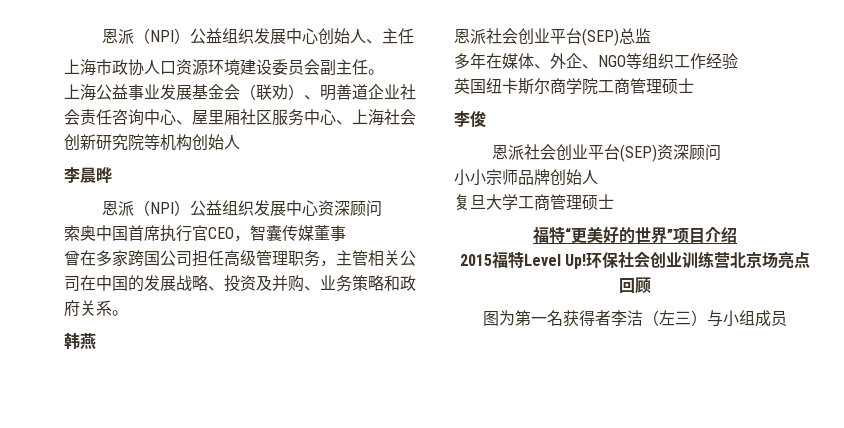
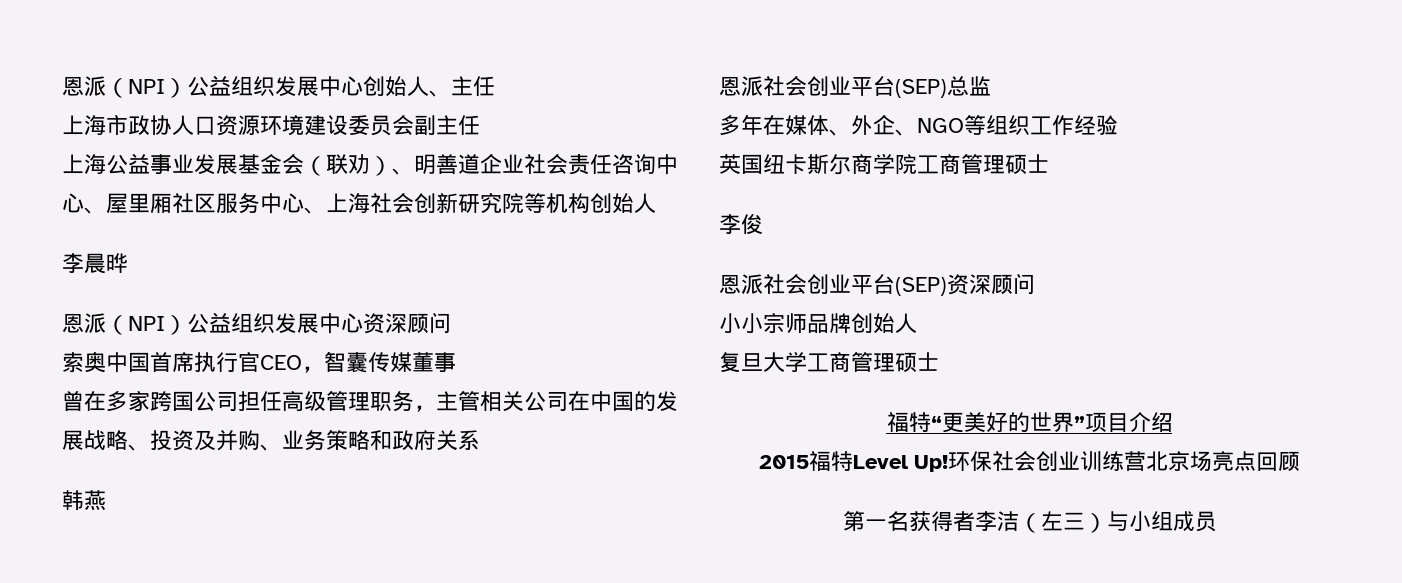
[368,69,384,75] 。 -> (480, 125) none
[112,310,128,316] 。 -> (480, 440) none
[483,310,515,326] 图为 -> (1300, 461) none

